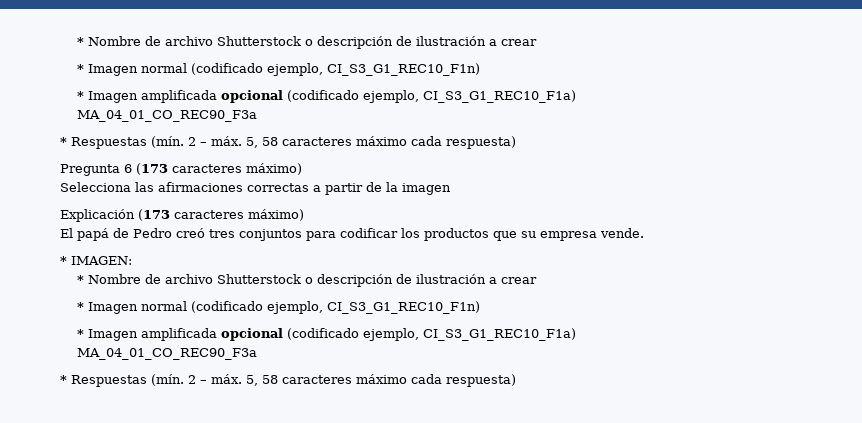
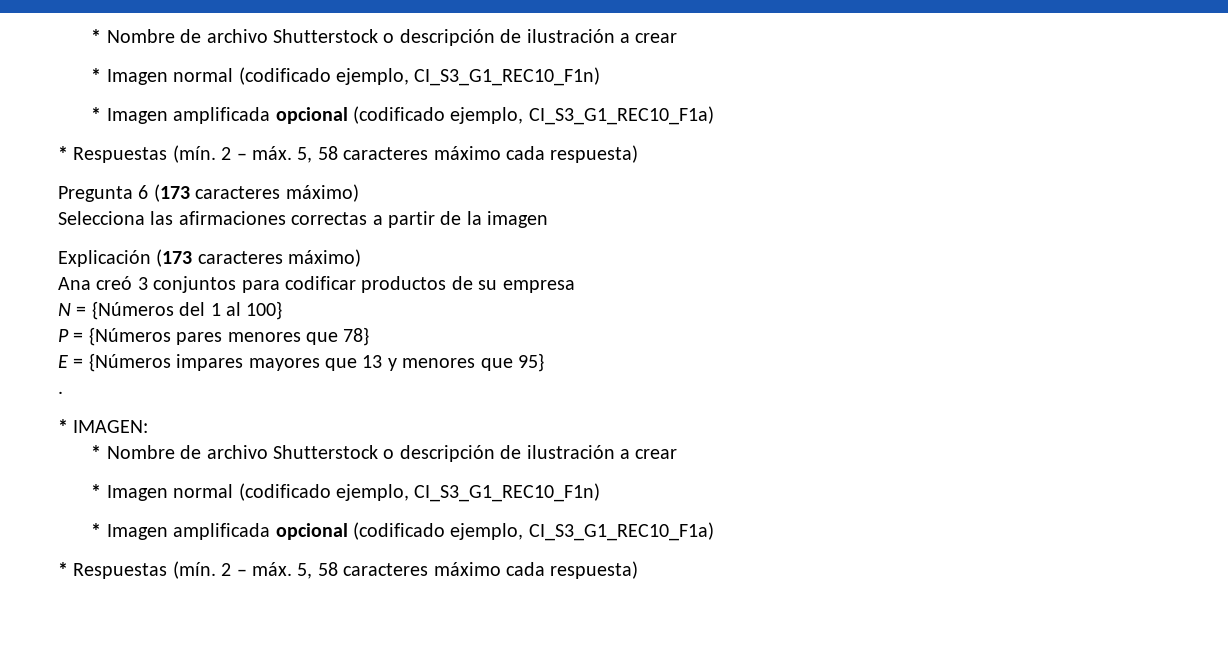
[77,110,258,122] // MA_04_01_CO_REC90_F3a -> (714, 115) none
[60,228,644,241] El papá de Pedro creó tres conjuntos para codificar los productos que su empresa vende. -> [58,276,575,293] [58,301,283,320] [58,327,370,346] [58,353,544,372] [58,391,63,394] Ana creó 3 conjuntos para codificar productos de su empresa // N = {Números del 1 al 100} // P = {Números pares menores que 78} // E = {Números impares mayores que 13 y menores que 95} // .
[77,348,258,360] // MA_04_01_CO_REC90_F3a -> (714, 531) none

